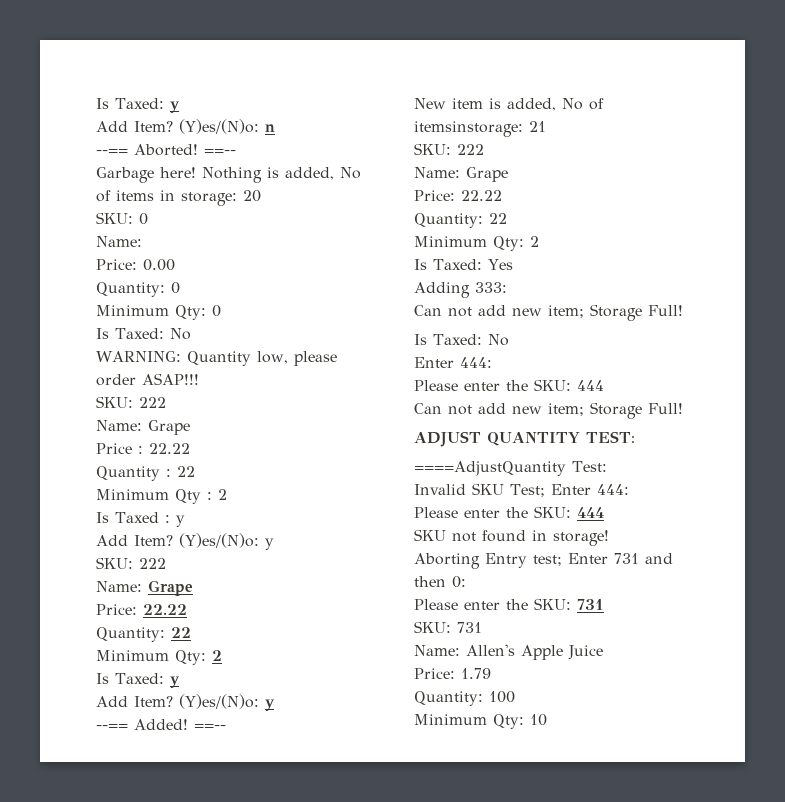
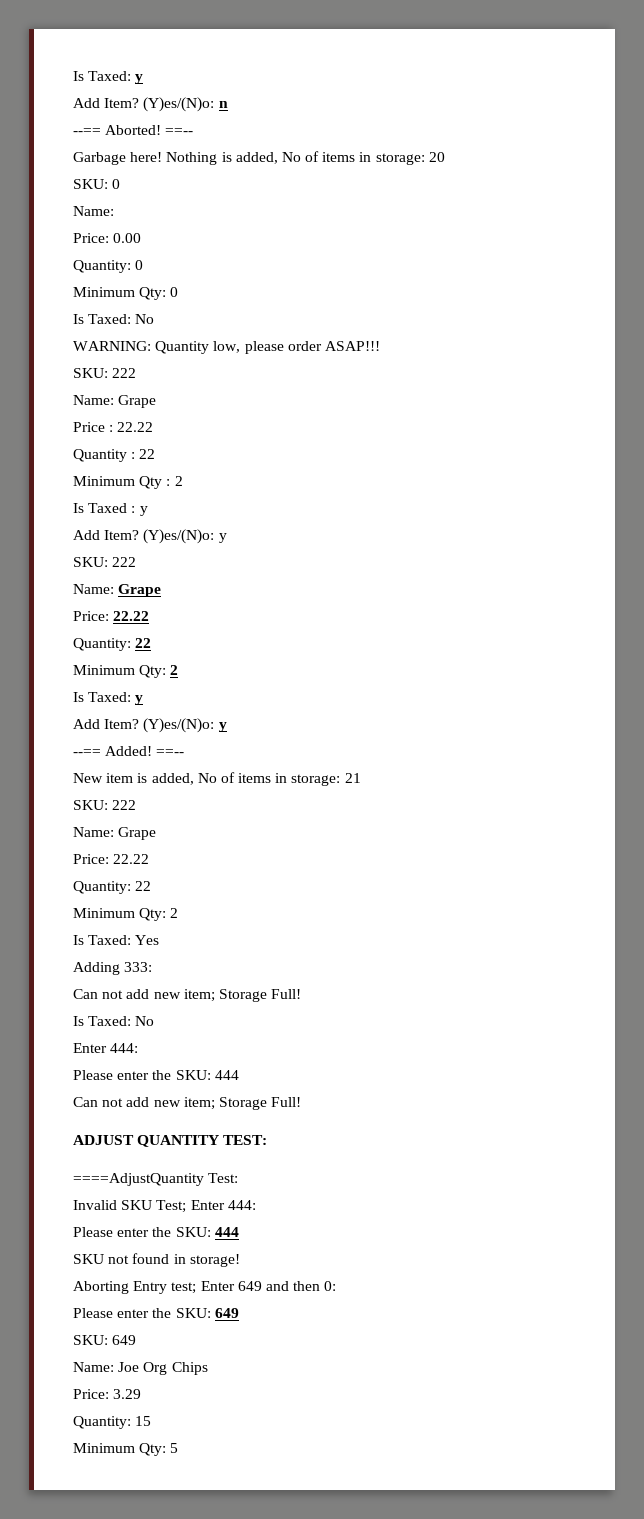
[414,121,523,137] itemsinstorage: -> [238,773,341,786] items in storage:
[614,553,639,564] 731 -> [237,1281,262,1291] 649
[577,599,604,610] [414,621,482,633] [414,644,603,660] [414,668,491,679] [414,691,515,706] [414,714,547,729] 731 // SKU: 731 // Name: Allen's Apple Juice // Price: 1.79 // Quantity: 100 // Minimum Qty: 10 -> [214,1308,239,1318] [73,1335,137,1345] [73,1362,208,1375] [73,1389,142,1399] [73,1416,152,1429] [73,1443,179,1456] 649 // SKU: 649 // Name: Joe Org Chips // Price: 3.29 // Quantity: 15 // Minimum Qty: 5

